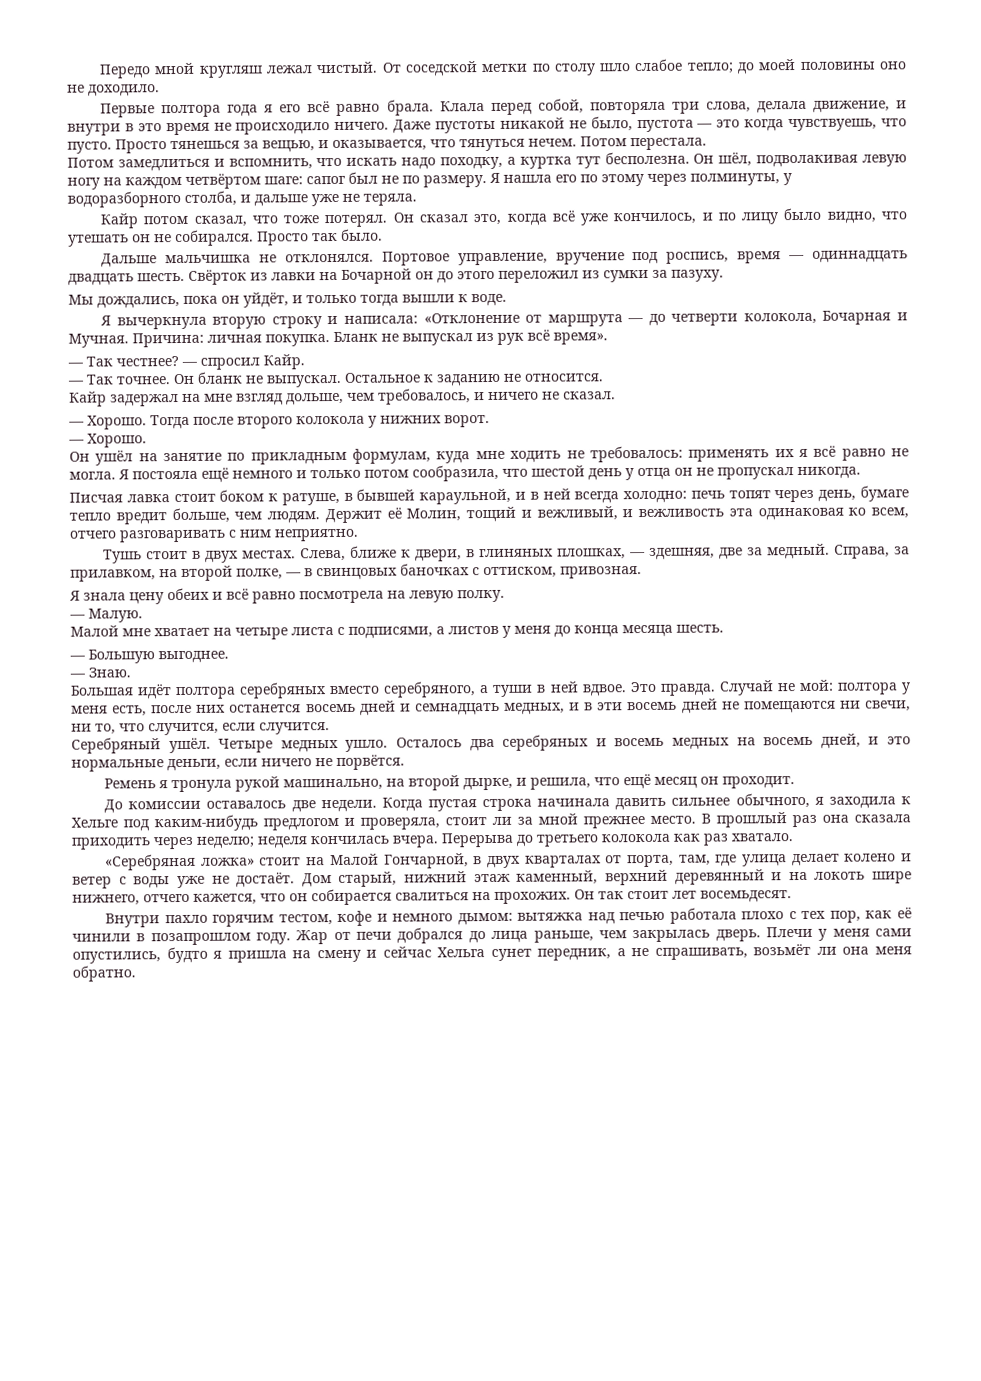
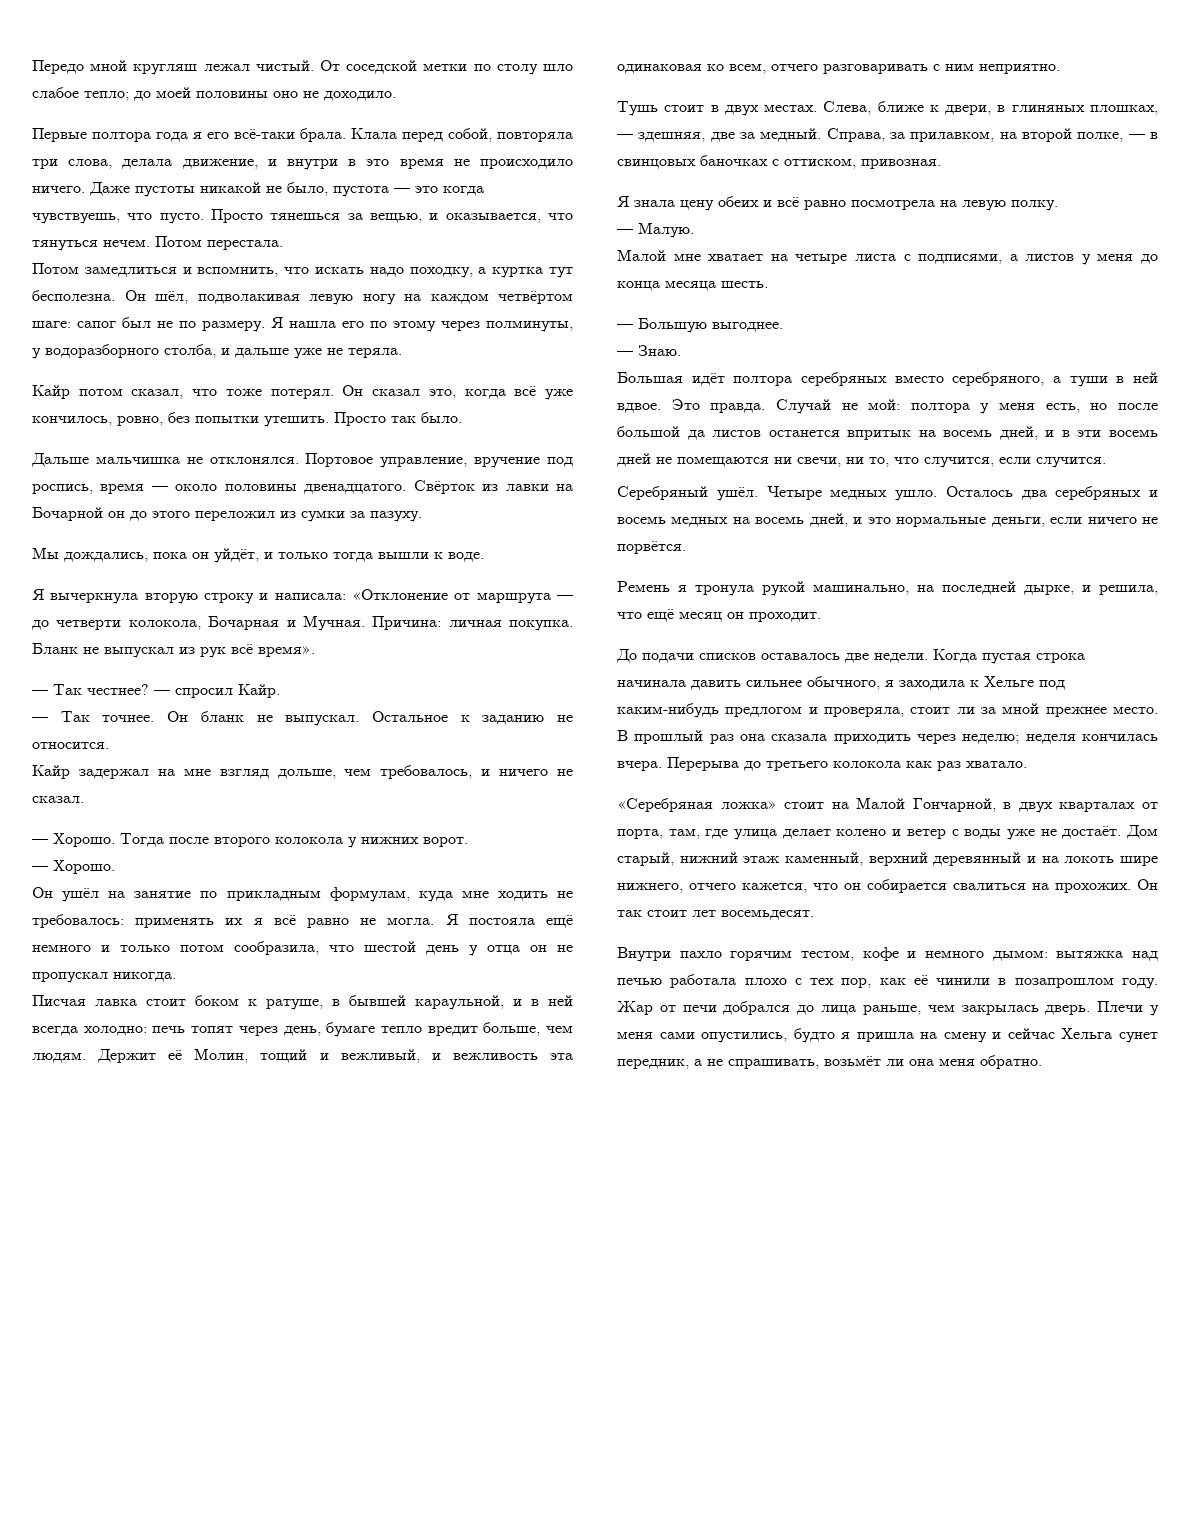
[307,101,381,116] всё равно -> [234,129,295,139] всё-таки
[701,207,907,225] [68,229,254,247] и по лицу было видно, что утешать он не собирался. -> [117,412,329,427] ровно, без попытки утешить.
[812,250,909,263] [68,272,185,286] одиннадцать двадцать шесть. -> [175,484,407,494] около половины двенадцатого.
[151,700,565,716] после них останется восемь дней и семнадцать медных, -> [1090,403,1158,410] [617,426,1038,440] но после большой да листов останется впритык на восемь дней,
[408,775,461,791] второй -> [942,581,1016,595] последней
[128,800,202,810] комиссии -> [642,653,756,663] подачи списков

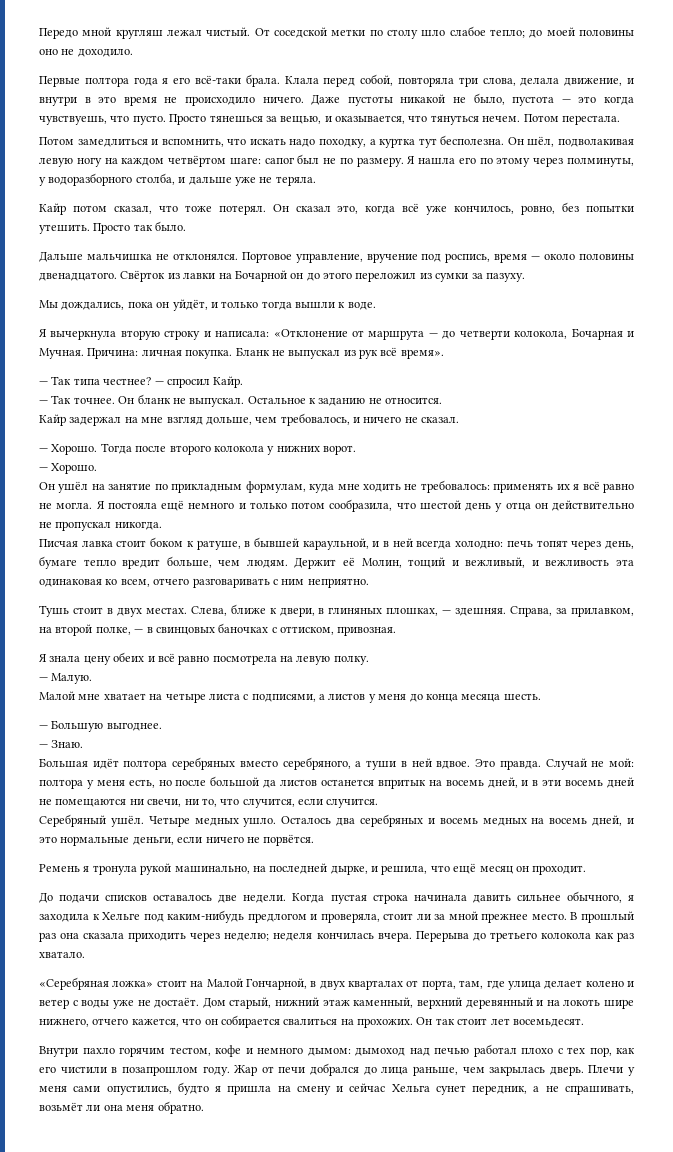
(82, 689) none -> [73,378,100,385] типа
(547, 948) none -> [552,500,634,511] действительно
[638,128,822,142] здешняя, две за медный. -> [455,608,507,616] здешняя.
[1056,951,1124,958] вытяжка -> [355,1048,405,1056] дымоход
[670,974,737,988] работала -> [473,1044,517,1057] работал
[913,975,991,985] её чинили -> [39,1066,107,1073] его чистили

